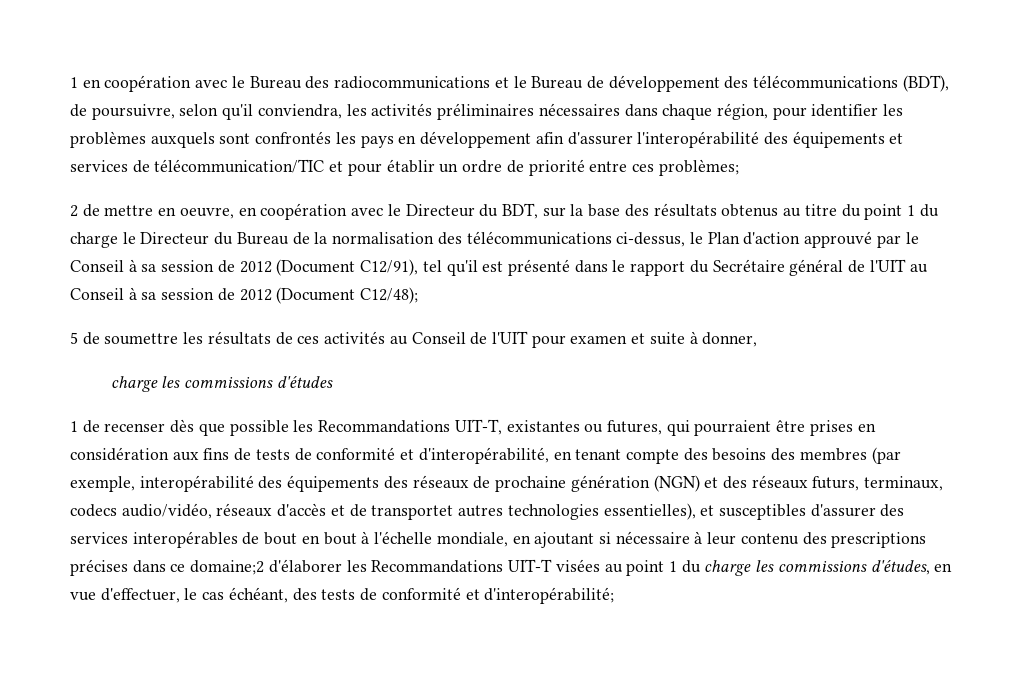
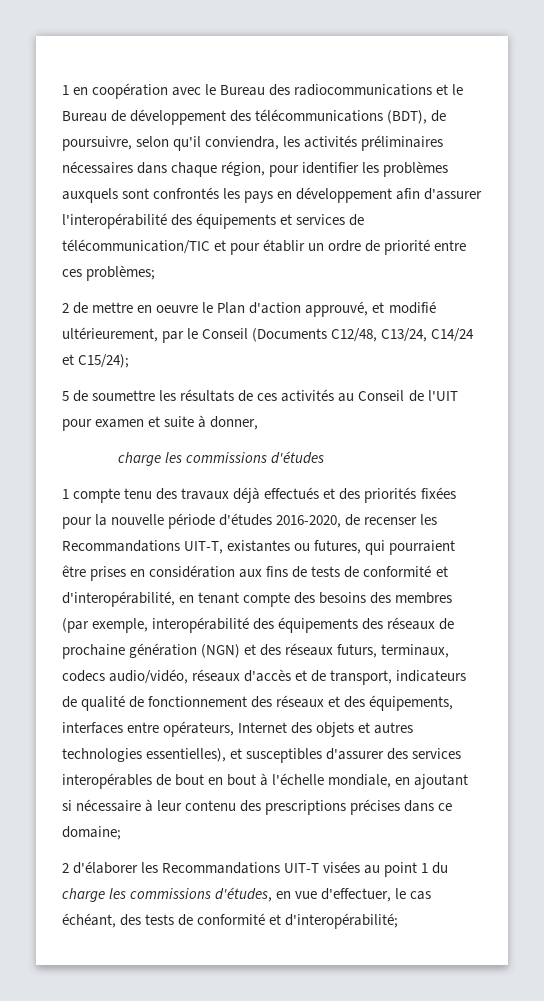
[179,203,939,220] [70,231,919,248] [70,259,928,276] [70,287,419,304] oeuvre, en coopération avec le Directeur du BDT, sur la base des résultats obtenus au titre du point 1 du charge le Directeur du Bureau de la normalisation des télécommunications ci-dessus, le Plan d'action approuvé par le Conseil à sa session de 2012 (Document C12/91), tel qu'il est présenté dans le rapport du Secrétaire général de l'UIT au Conseil à sa session de 2012 (Document C12/48); -> [156,301,436,317] [62,327,475,343] [62,354,130,368] oeuvre le Plan d'action approuvé, et modifié ultérieurement, par le Conseil (Documents C12/48, C13/24, C14/24 et C15/24);
[82,419,289,436] de recenser dès que possible -> [73,487,456,503] [62,513,418,529] compte tenu des travaux déjà effectués et des priorités fixées pour la nouvelle période d'études 2016-2020, de recenser
[371,505,454,520] transportet -> [330,670,467,685] [62,695,454,711] [62,721,371,737] transport, indicateurs de qualité de fonctionnement des réseaux et des équipements, interfaces entre opérateurs, Internet des objets et
[190,560,265,575] domaine;2 -> [62,826,121,840] [62,863,69,873] domaine; // 2

